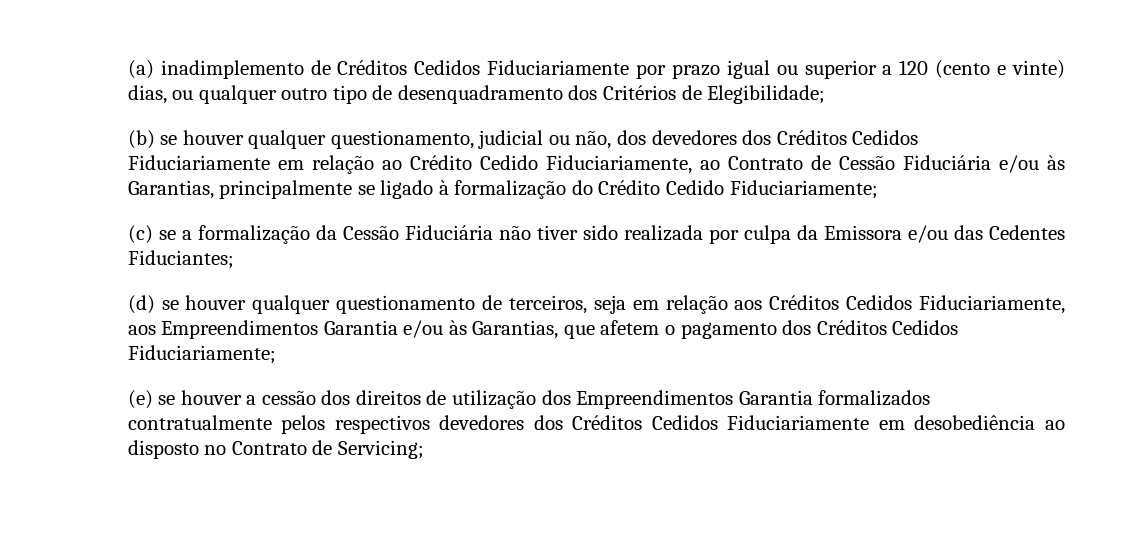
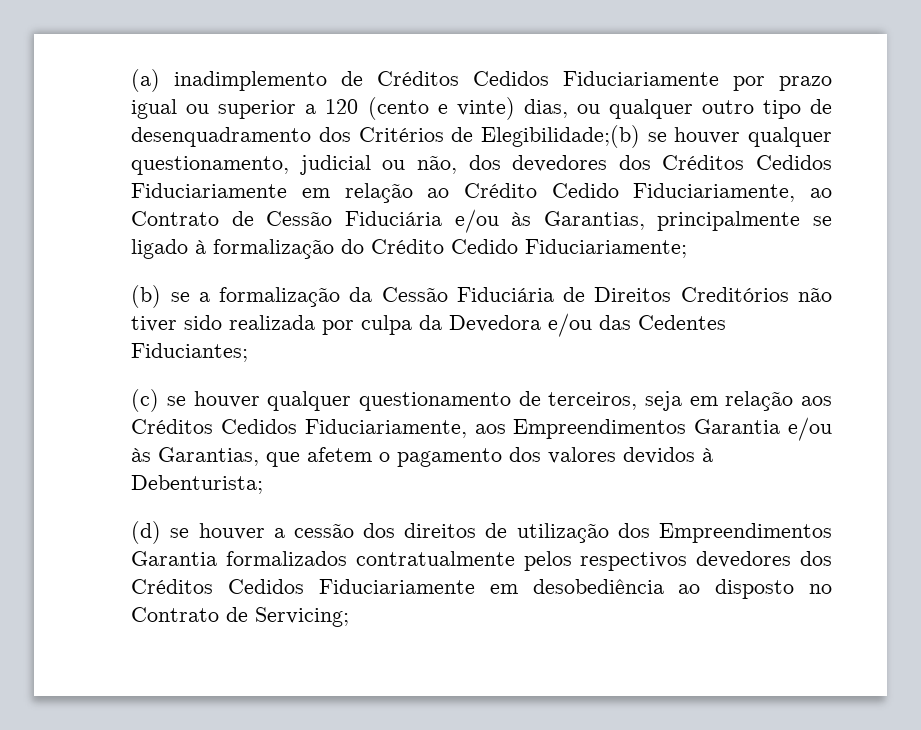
[707,85,826,104] [127,130,155,149] Elegibilidade; // (b) -> [480,125,640,148] Elegibilidade;(b)
[127,225,153,244] (c) -> [131,285,162,308] (b)
(493, 232) none -> [563,287,789,302] de Direitos Creditórios
[823,225,902,240] Emissora -> [449,315,542,332] Devedora
[127,295,155,314] (d) -> [131,389,160,412] (c)
[816,320,959,335] [127,345,276,364] [127,390,153,409] Créditos Cedidos Fiduciariamente; // (e) -> [548,447,714,464] [131,475,264,494] [131,521,162,544] valores devidos à Debenturista; // (d)

